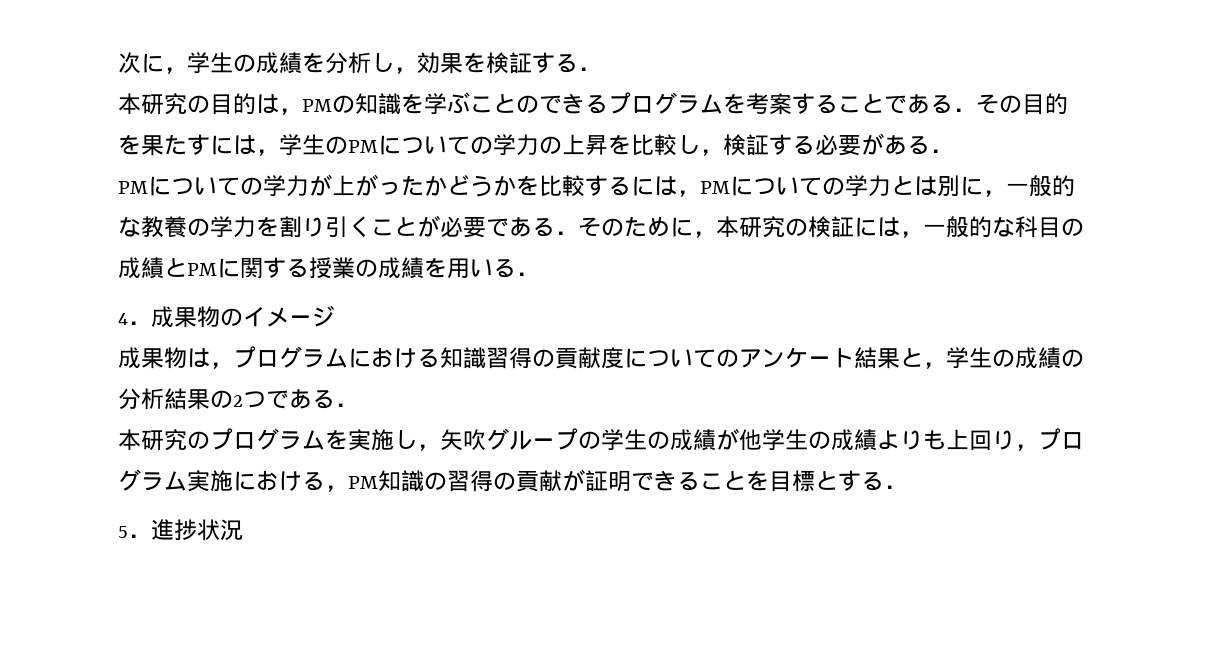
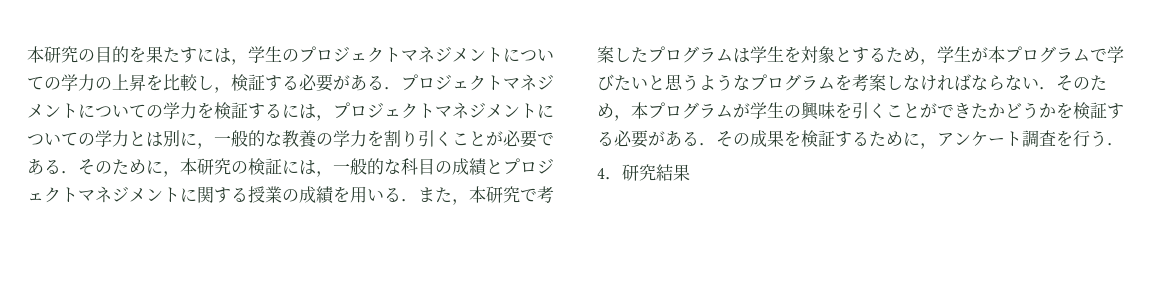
[118,52,601,74] [118,92,999,115] 次に，学生の成績を分析し，効果を検証する． // 本研究の目的は，PMの知識を学ぶことのできるプログラムを考案することである．そ -> [27,46,78,63] 本研究
[348,140,378,153] PM -> [299,46,503,63] プロジェクトマネジメント
[118,174,730,197] // PMについての学力が上がったかどうかを比較するには，PM -> [401,74,554,91] [27,102,537,121] プロジェクトマネジメントについての学力を検証するには，プロジェクトマネジメント
[187,263,217,276] PM -> [503,158,554,175] [27,186,180,203] プロジェクトマネジメント
[118,305,335,328] [118,346,1084,369] [118,388,358,410] [118,428,1084,451] [118,469,907,492] [118,519,243,541] // 4．成果物のイメージ // 成果物は，プログラムにおける知識習得の貢献度についてのアンケート結果と，学生の成績の分析結果の2つである． // 本研究のプログラムを実施し，矢吹グループの学生の成績が他学生の成績よりも上回り，プログラム実施における，PM知識の習得の貢献が証明できることを目標とする． // 5．進捗状況 -> [418,186,554,205] [597,46,1124,65] [597,74,1107,91] [597,102,1124,121] [597,130,1124,149] [597,164,690,181] また，本研究で考案したプログラムは学生を対象とするため，学生が本プログラムで学びたいと思うようなプログラムを考案しなければならない．そのため，本プログラムが学生の興味を引くことができたかどうかを検証する必要がある．その成果を検証するために，アンケート調査を行う． // 4．研究結果

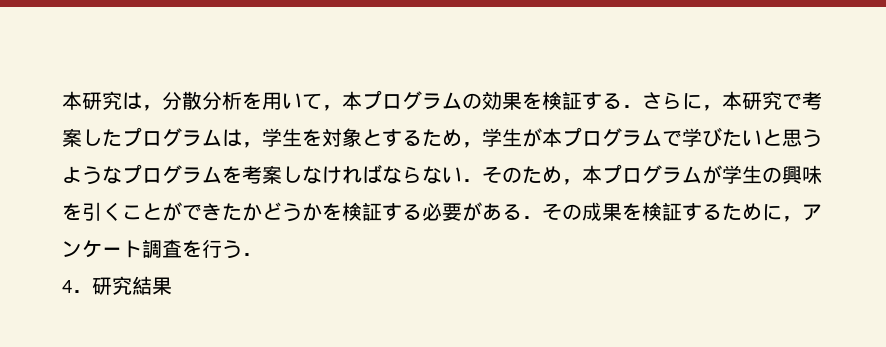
[27,46,554,65] [27,74,554,93] [27,102,554,121] [27,130,554,149] [27,158,554,177] [27,186,452,204] 本研究の目的を果たすには，学生のプロジェクトマネジメントについての学力の上昇を比較し，検証する必要がある．プロジェクトマネジメントについての学力を検証するには，プロジェクトマネジメントについての学力とは別に，一般的な教養の学力を割り引くことが必要である．そのために，本研究の検証には，一般的な科目の成績とプロジェクトマネジメントに関する授業の成績を用いる．また -> [62,90,702,111] 本研究は，分散分析を用いて，本プログラムの効果を検証する．さらに
(750, 55) none -> [242,142,262,148] ，

